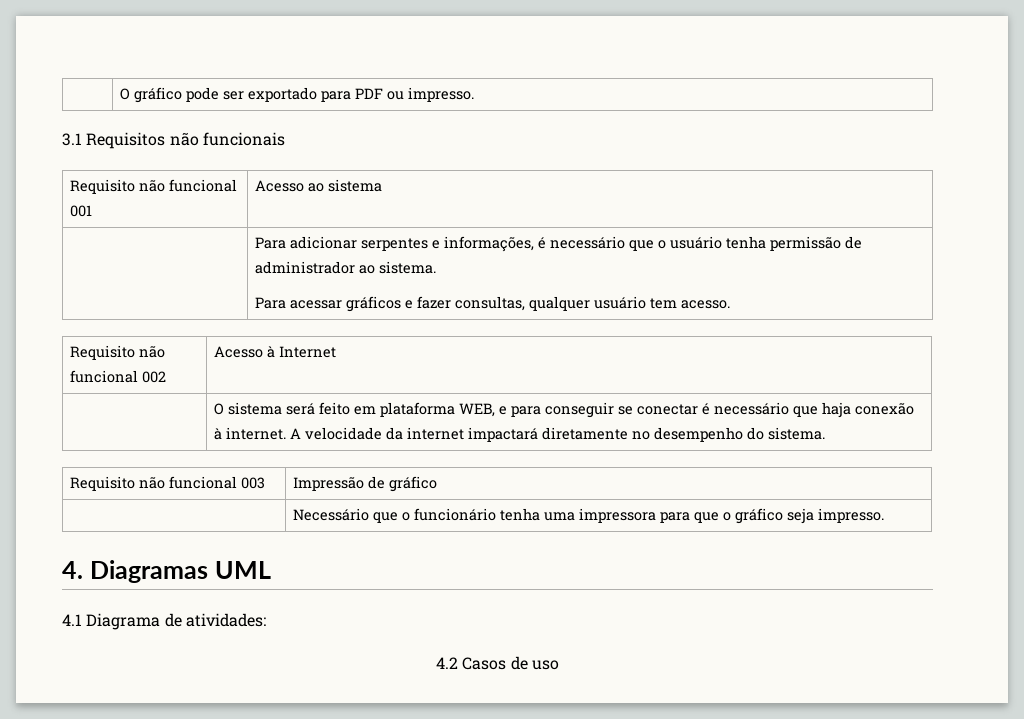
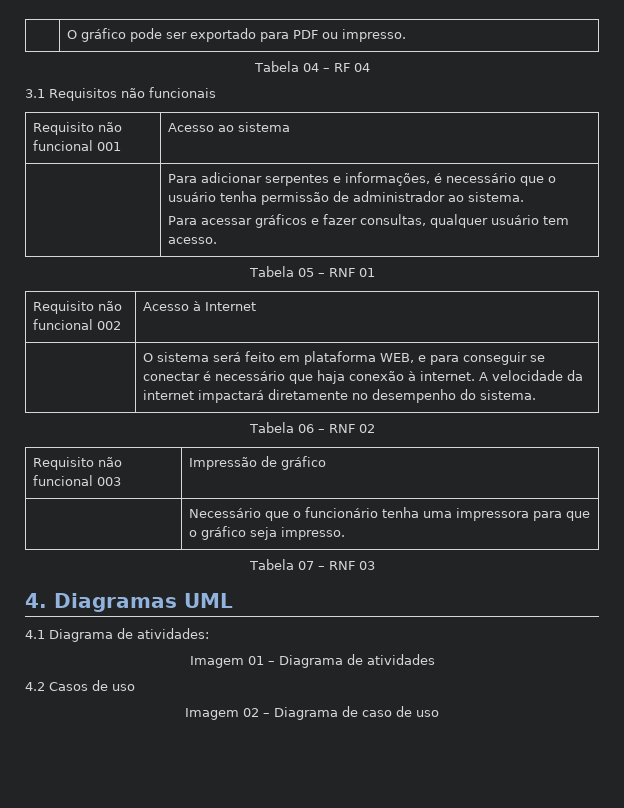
(474, 94) none -> [253,61,370,72] // Tabela 04 – RF 04
(730, 304) none -> [248,266,375,277] // Tabela 05 – RNF 01
(825, 433) none -> [248,422,375,433] // Tabela 06 – RNF 02
(884, 515) none -> [248,559,375,570] // Tabela 07 – RNF 03
[436,657,507,670] 4.2 Casos -> [189,654,435,668] [25,680,135,691] [185,706,392,720] Imagem 01 – Diagrama de atividades // 4.2 Casos de uso // Imagem 02 – Diagrama de caso

